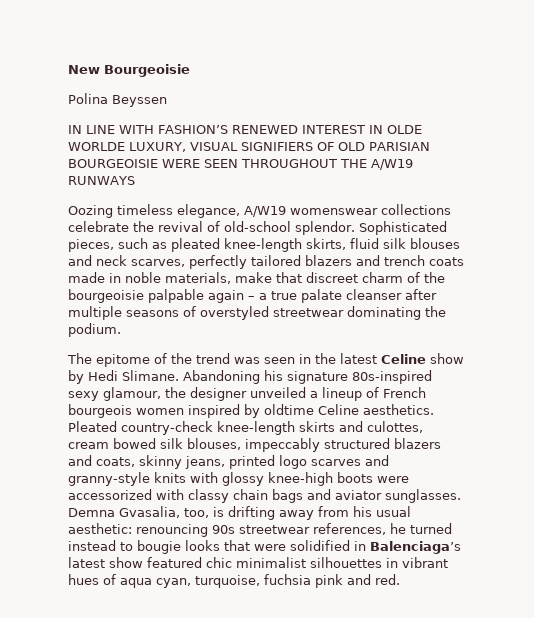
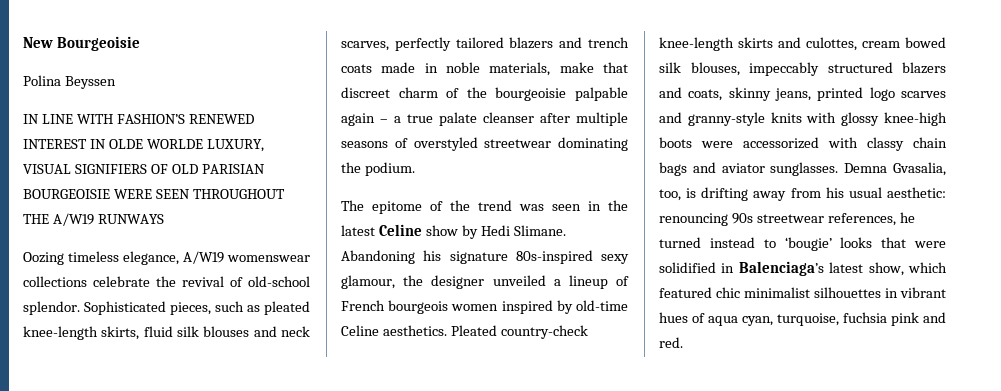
[264,404,314,415] oldtime -> [576,300,628,311] old-time
[137,540,181,554] bougie -> [784,237,832,251] ‘bougie’
[109,557,143,568] show -> [868,262,947,276] show, which

